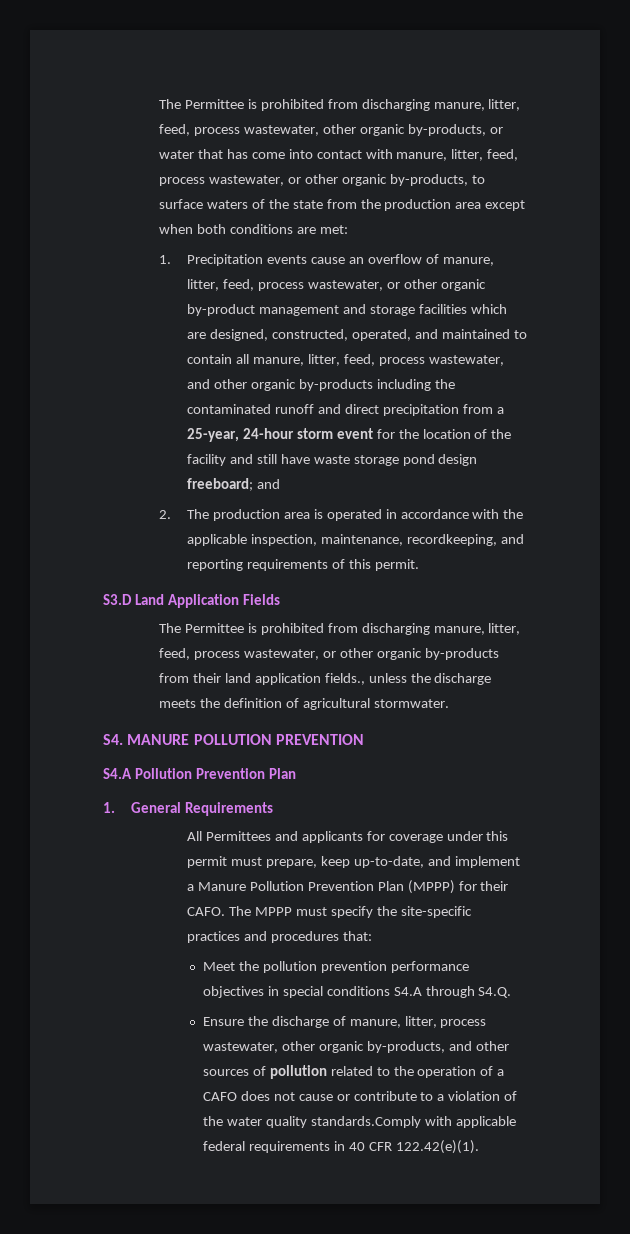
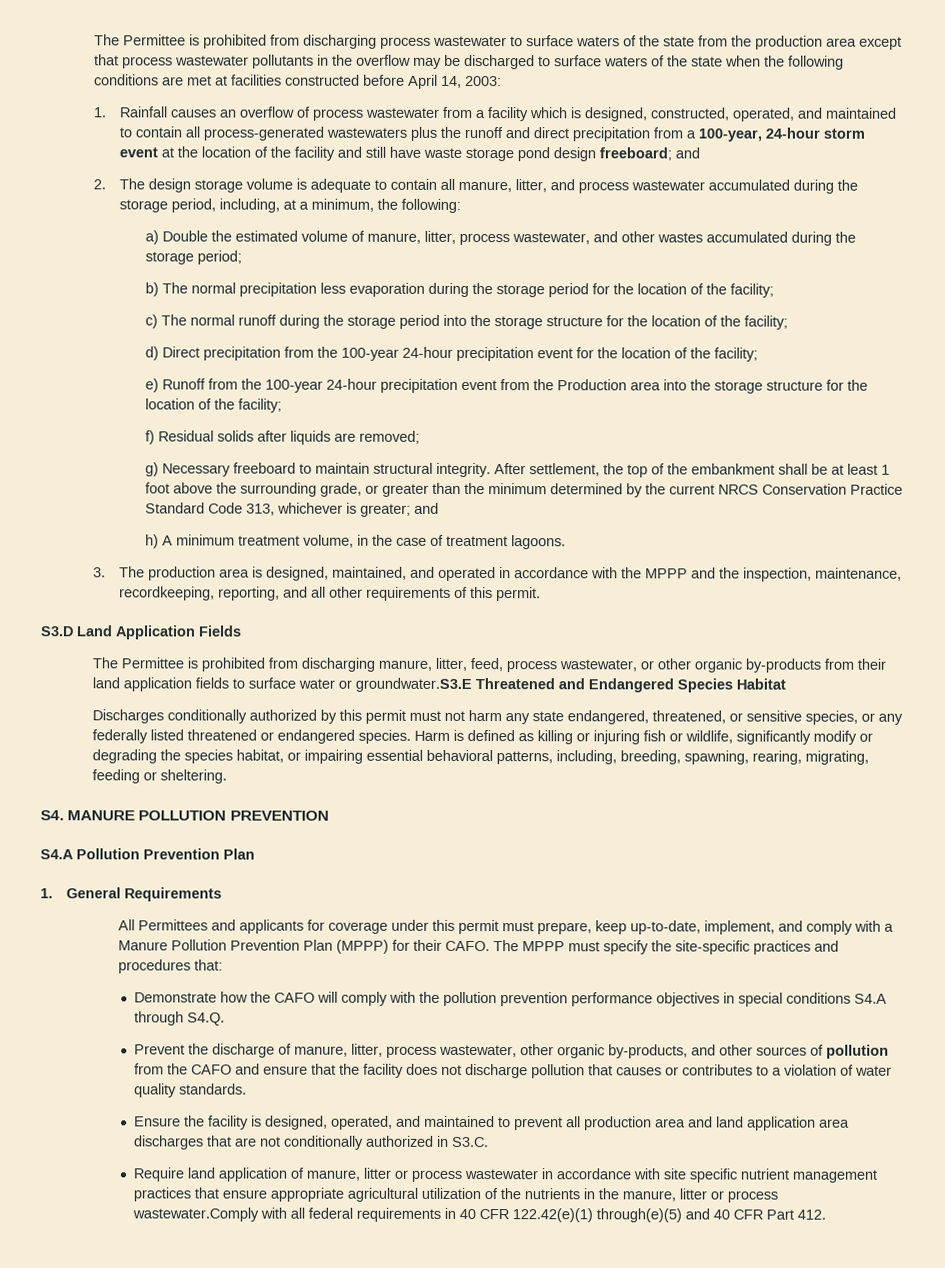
[159,99,521,111] [159,124,503,136] [159,149,519,161] [159,174,468,186] The Permittee is prohibited from discharging manure, litter, feed, process wastewater, other organic by-products, or water that has come into contact with manure, litter, feed, process wastewater, or other organic by-products, -> [93,34,507,49] The Permittee is prohibited from discharging process wastewater
[159,224,348,234] [159,254,494,266] [187,279,486,291] [187,304,507,316] [187,332,207,339] when both conditions are met: // 1. Precipitation events cause an overflow of manure, litter, feed, process wastewater, or other organic by-product management and storage facilities which are -> [93,54,844,70] [93,74,502,89] [92,106,582,122] that process wastewater pollutants in the overflow may be discharged to surface waters of the state when the following conditions are met at facilities constructed before April 14, 2003: // 1. Rainfall causes an overflow of process wastewater from a facility which is
[252,354,504,366] [187,379,455,391] [187,404,272,414] manure, litter, feed, process wastewater, and other organic by-products including the contaminated -> [202,126,461,141] process-generated wastewaters plus the
[187,428,240,442] 25-year, -> [697,128,762,142] 100-year,
[376,429,395,439] for -> [160,147,174,158] at
[212,509,323,521] production area is -> [147,178,858,194] [118,198,461,213] [144,230,856,246] [144,250,242,265] [144,282,774,298] [144,314,788,330] [144,346,758,362] [144,378,868,394] [144,398,282,413] [144,430,420,445] [144,462,890,478] [144,482,903,498] [144,502,439,517] [144,534,566,550] [92,566,435,581] design storage volume is adequate to contain all manure, litter, and process wastewater accumulated during the storage period, including, at a minimum, the following: // a) Double the estimated volume of manure, litter, process wastewater, and other wastes accumulated during the storage period; // b) The normal precipitation less evaporation during the storage period for the location of the facility; // c) The normal runoff during the storage period into the storage structure for the location of the facility; // d) Direct precipitation from the 100-year 24-hour precipitation event for the location of the facility; // e) Runoff from the 100-year 24-hour precipitation event from the Production area into the storage structure for the location of the facility; // f) Residual solids after liquids are removed; // g) Necessary freeboard to maintain structural integrity. After settlement, the top of the embankment shall be at least 1 foot above the surrounding grade, or greater than the minimum determined by the current NRCS Conservation Practice Standard Code 313, whichever is greater; and // h) A minimum treatment volume, in the case of treatment lagoons. // 3. The production area is designed, maintained, and
[187,534,524,546] [187,559,244,571] applicable inspection, maintenance, recordkeeping, and reporting -> [644,567,902,582] [118,586,363,601] MPPP and the inspection, maintenance, recordkeeping, reporting, and all other
[324,673,492,685] [159,698,449,710] fields., unless the discharge meets the definition of agricultural stormwater. -> [194,677,786,693] [91,709,903,725] [91,729,873,745] [91,749,869,765] [91,769,227,784] fields to surface water or groundwater.S3.E Threatened and Endangered Species Habitat // Discharges conditionally authorized by this permit must not harm any state endangered, threatened, or sensitive species, or any federally listed threatened or endangered species. Harm is defined as killing or injuring fish or wildlife, significantly modify or degrading the species habitat, or impairing essential behavioral patterns, including, breeding, spawning, rearing, migrating, feeding or sheltering.
[427,856,520,868] and implement -> [703,920,881,935] implement, and comply with
[202,962,235,971] Meet -> [133,991,416,1006] Demonstrate how the CAFO will comply with
[202,1017,244,1026] Ensure -> [133,1044,185,1055] Prevent
[330,1066,505,1078] [202,1091,417,1101] related to the operation of a CAFO does not cause or contribute -> [133,1063,753,1079] from the CAFO and ensure that the facility does not discharge pollution that causes or contributes
[202,1116,223,1126] the -> (854, 1070) none
[310,1116,516,1128] standards.Comply with applicable -> [178,1083,247,1095] [133,1115,850,1131] [133,1135,489,1150] [132,1167,877,1183] [132,1187,778,1203] [131,1207,305,1222] standards. // Ensure the facility is designed, operated, and maintained to prevent all production area and land application area discharges that are not conditionally authorized in S3.C. // Require land application of manure, litter or process wastewater in accordance with site specific nutrient management practices that ensure appropriate agricultural utilization of the nutrients in the manure, litter or process wastewater.Comply with all
[395,1140,479,1154] 122.42(e)(1). -> [511,1208,826,1223] 122.42(e)(1) through(e)(5) and 40 CFR Part 412.

